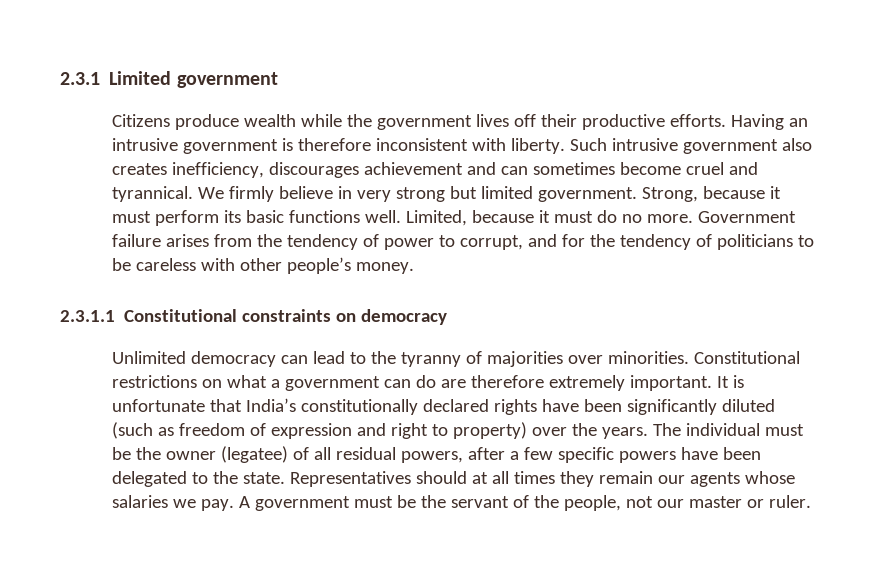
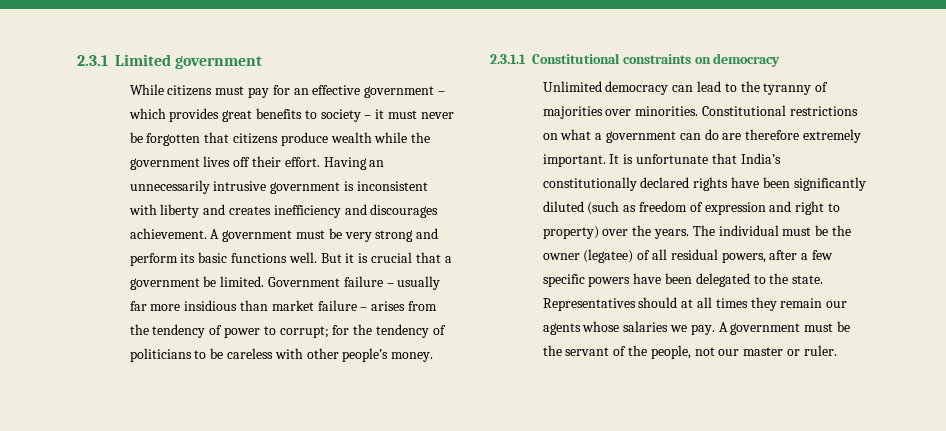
[111,114,170,127] Citizens -> [129,84,445,98] [128,108,454,122] [129,132,279,146] While citizens must pay for an effective government – which provides great benefits to society – it must never be forgotten that citizens
[581,114,726,130] productive efforts. -> [284,157,320,167] effort.
(808, 122) none -> [129,180,210,194] unnecessarily
[297,138,371,151] therefore -> (355, 186) none
[510,138,812,154] [111,162,758,178] [111,186,781,202] [111,211,151,223] liberty. Such intrusive government also creates inefficiency, discourages achievement and can sometimes become cruel and tyrannical. We firmly believe in very strong but limited government. Strong, because it must -> [160,204,439,218] [129,228,439,242] liberty and creates inefficiency and discourages achievement. A government must be very strong and
[405,210,796,226] [111,234,161,247] Limited, because it must do no more. Government failure -> [320,252,452,263] [129,276,441,290] [129,300,368,311] But it is crucial that a government be limited. Government failure – usually far more insidious than market failure –
[459,234,557,250] corrupt, and -> [279,326,329,338] corrupt;

